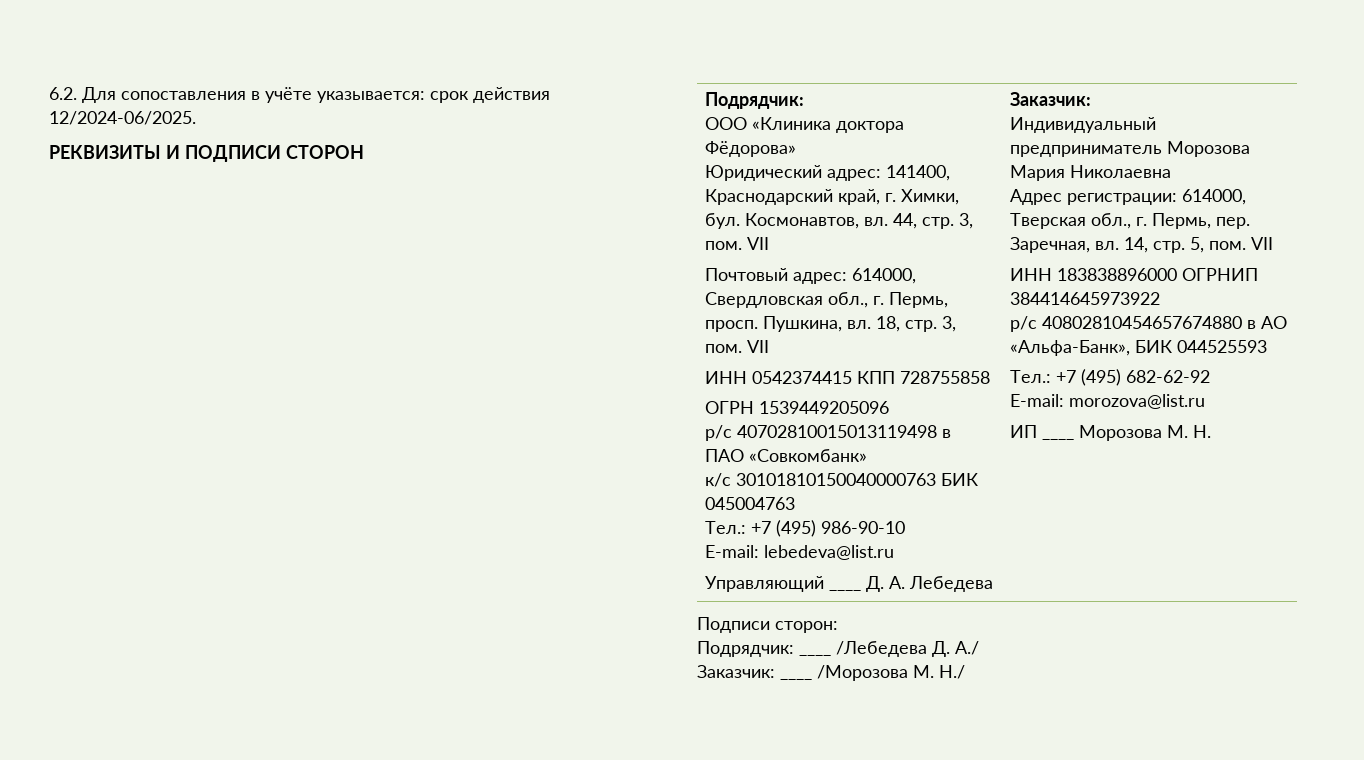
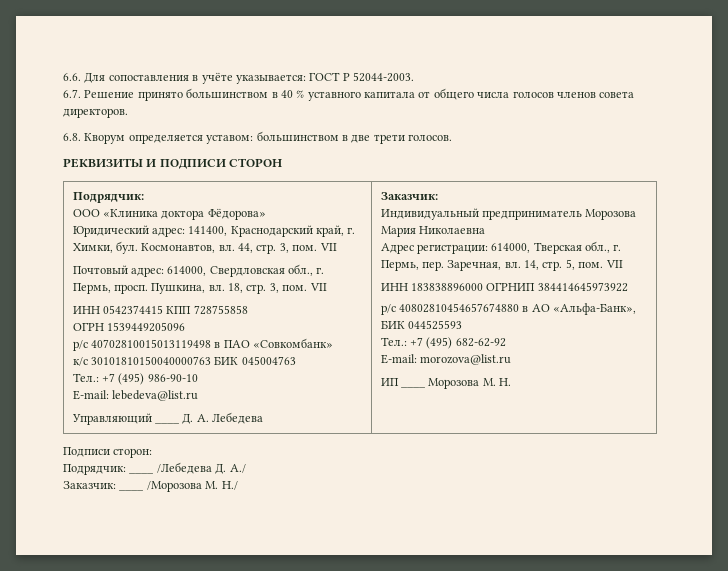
[49,87,77,100] 6.2. -> [63,73,81,81] 6.6.
[430,87,550,103] [49,111,196,125] срок действия 12/2024-06/2025. -> [309,72,414,82] [63,88,635,101] [63,108,128,118] [63,131,452,144] ГОСТ Р 52044-2003. // 6.7. Решение принято большинством в 40 % уставного капитала от общего числа голосов членов совета директоров. // 6.8. Кворум определяется уставом: большинством в две трети голосов.

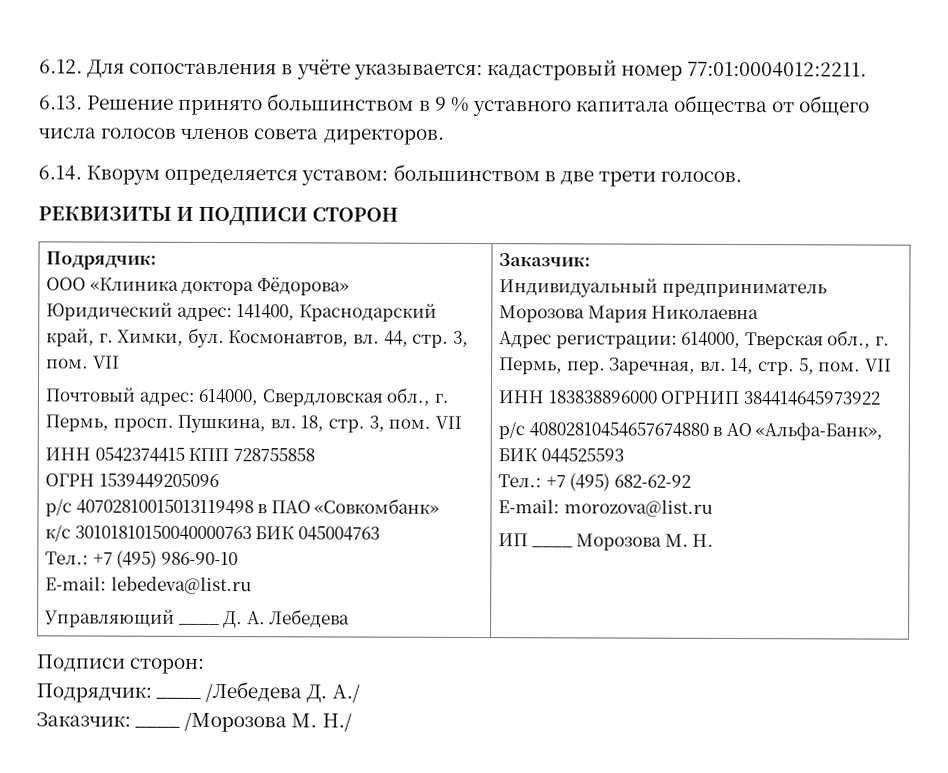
[63,73,81,81] 6.6. -> [39,59,83,74] 6.12.
[309,72,414,82] [63,89,81,98] ГОСТ Р 52044-2003. // 6.7. -> [486,59,868,81] [39,95,83,110] кадастровый номер 77:01:0004012:2211. // 6.13.
[280,90,293,98] 40 -> [434,96,447,111] 9
(415, 94) none -> [674,94,769,117] общества
[63,133,81,141] 6.8. -> [38,165,82,181] 6.14.

